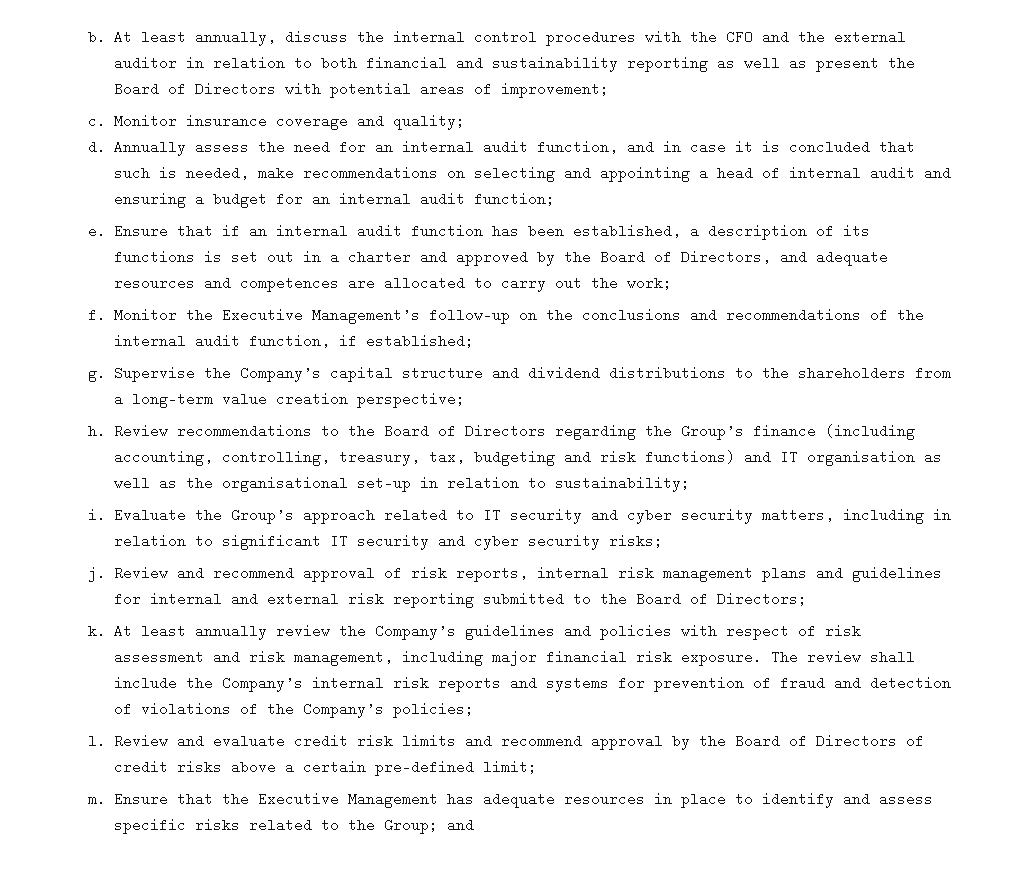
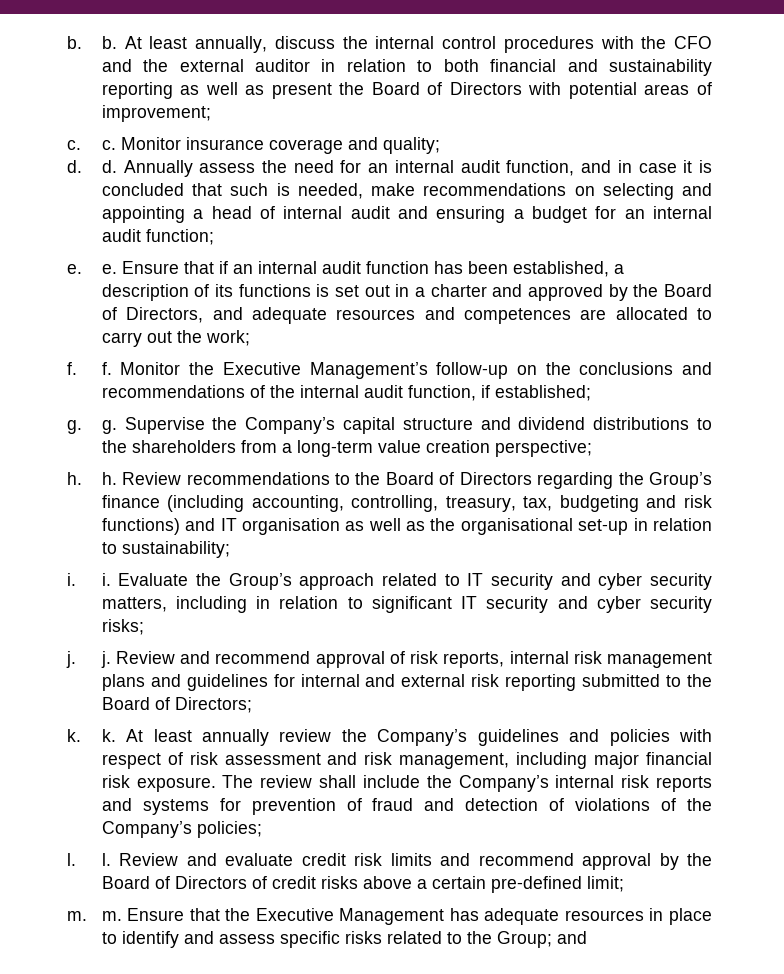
[87,30,106,44] b. -> [66,36,117,49] b. b.
(106, 121) none -> [101,140,116,150] c.
(106, 147) none -> [101,160,117,173] d.
(106, 231) none -> [101,264,117,274] e.
(106, 315) none -> [101,362,112,375] f.
(106, 374) none -> [101,420,117,434] g.
(106, 431) none -> [101,472,117,485] h.
(106, 515) none -> [101,573,111,586] i.
(106, 574) none -> [100,651,111,668] j.
(106, 631) none -> [101,729,116,742] k.
(106, 741) none -> [101,853,111,866] l.
(106, 799) none -> [101,911,122,921] m.

